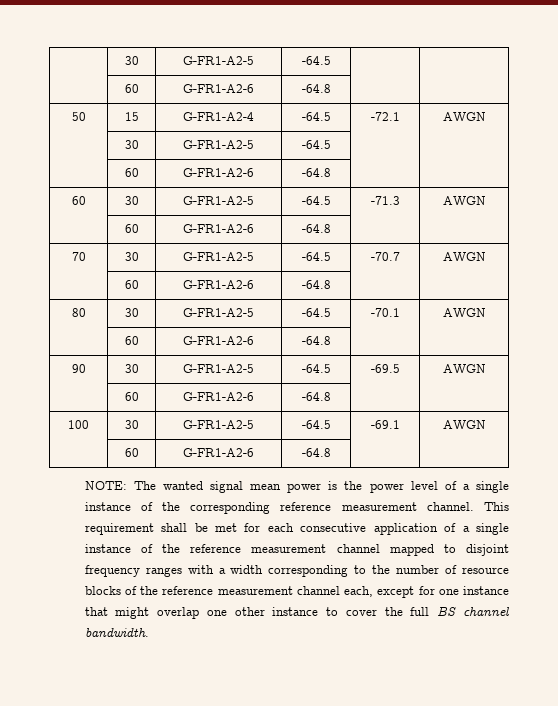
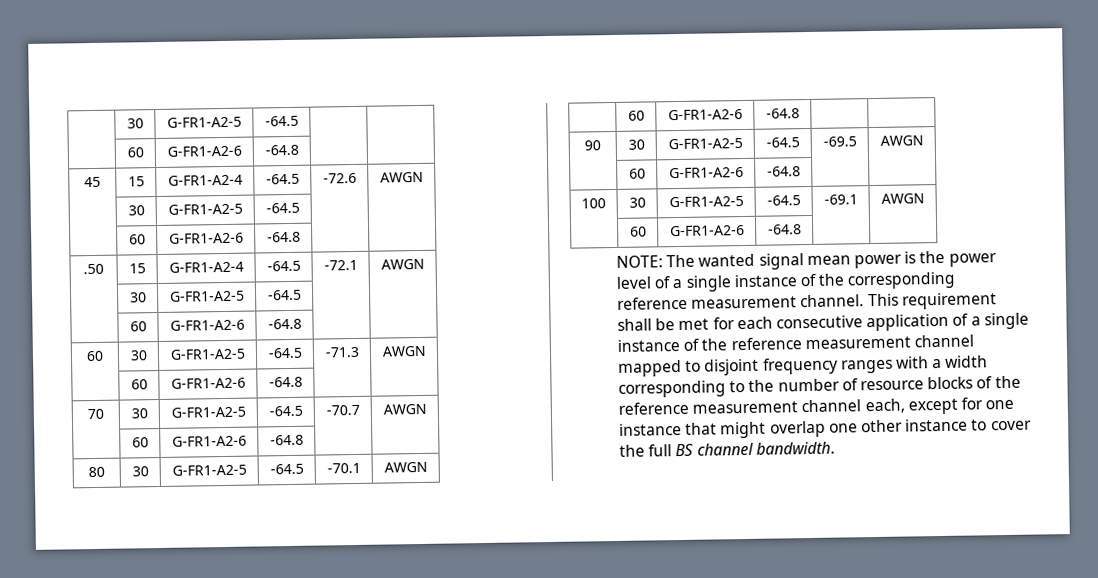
[124,56,139,65] [183,56,254,65] [301,56,331,65] [124,84,139,93] [183,84,254,93] [301,84,331,93] [71,112,86,121] | 30 | G-FR1-A2-5 | -64.5 | | // | 60 | G-FR1-A2-6 | -64.8 | | // 50 -> [126,118,144,129] [166,116,242,128] [264,115,299,127] [126,147,144,158] [166,145,242,157] [264,144,299,156] [84,176,101,188] [127,176,145,187] [167,174,243,186] [265,173,300,185] [322,172,357,184] [379,171,424,183] [127,205,145,216] [167,203,243,215] [265,202,300,214] [128,234,146,245] [168,232,244,244] [266,231,301,243] [83,263,104,275] | 30 | G-FR1-A2-5 | -64.5 | | // | 60 | G-FR1-A2-6 | -64.8 | | // 45 | 15 | G-FR1-A2-4 | -64.5 | -72.6 | AWGN // | 30 | G-FR1-A2-5 | -64.5 | | // | 60 | G-FR1-A2-6 | -64.8 | | // .50

